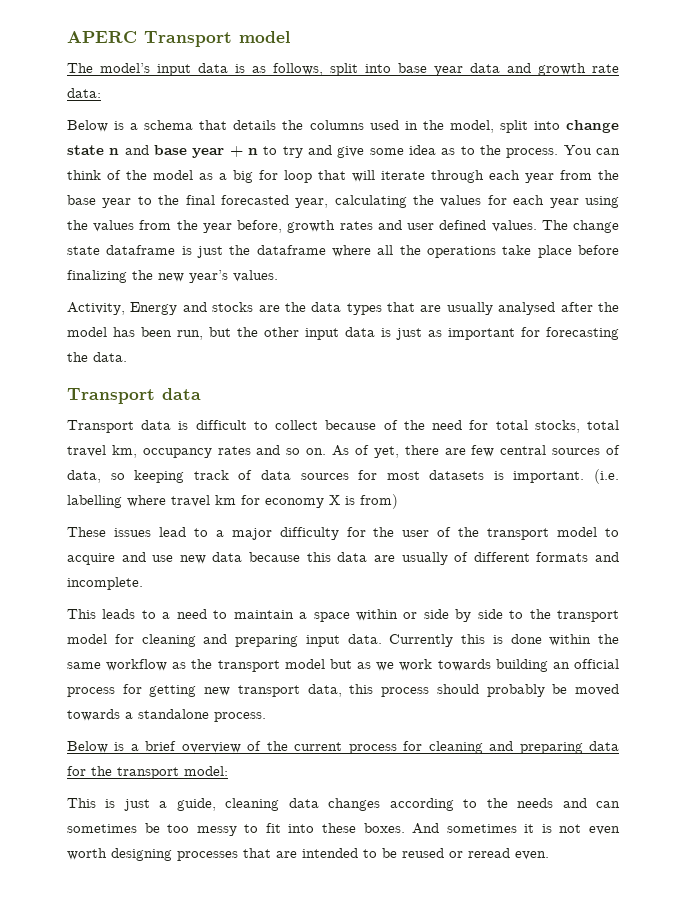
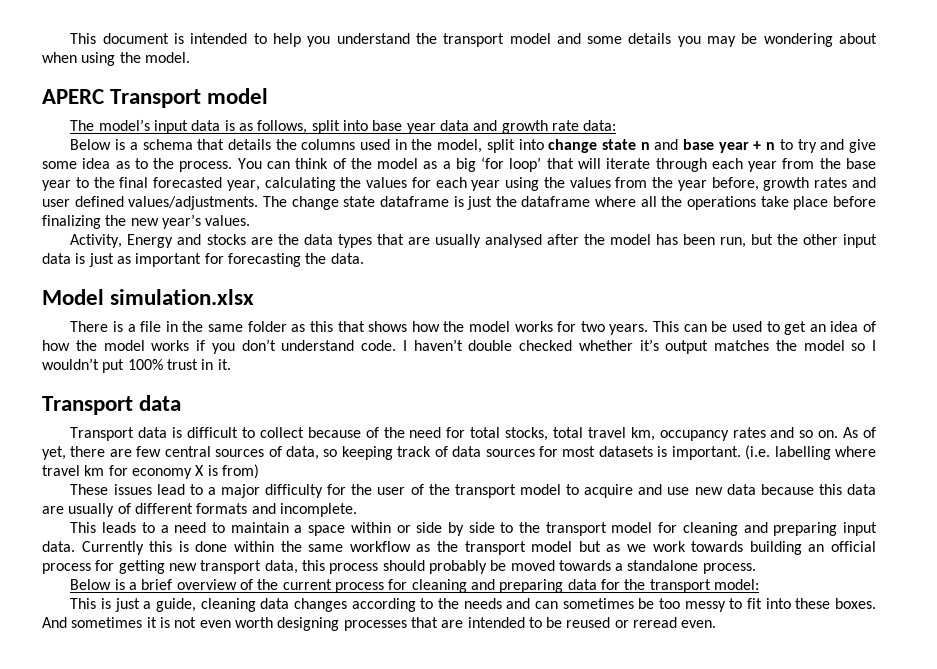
(67, 37) none -> [70,33,878,47] [42,52,190,66] This document is intended to help you understand the transport model and some details you may be wondering about when using the model. //
[259,170,312,183] for loop -> [481,157,542,172] ‘for loop’
[491,220,537,232] values. -> [128,196,259,210] values/adjustments.
(127, 357) none -> [42,289,255,305] [70,321,876,335] [42,339,876,354] [42,358,231,373] // Model simulation.xlsx // There is a file in the same folder as this that shows how the model works for two years. This can be used to get an idea of how the model works if you don’t understand code. I haven’t double checked whether it’s output matches the model so I wouldn’t put 100% trust in it.

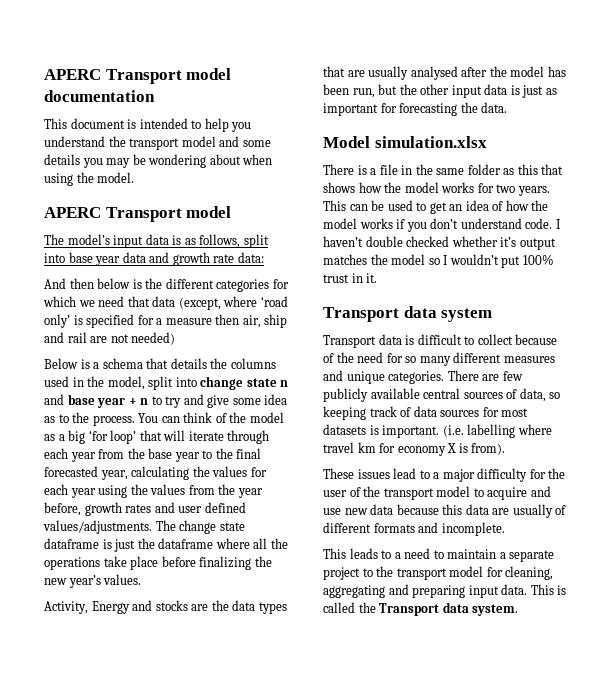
(70, 38) none -> [44,68,232,84] [44,90,155,102] APERC Transport model documentation //
(617, 125) none -> [44,278,289,292] [43,296,288,310] [44,314,288,328] [44,332,176,345] // And then below is the different categories for which we need that data (except, where ‘road only’ is specified for a measure then air, ship and rail are not needed)
(182, 403) none -> [441,308,493,322] system
[470,427,876,441] [42,446,162,460] total stocks, total travel km, occupancy rates and so on. As of yet, there are few -> [405,352,555,366] [323,370,523,384] [323,388,420,402] so many different measures and unique categories. There are few publicly available
[221,464,259,479] from) -> [471,443,506,455] from).
[308,522,495,536] space within or side by side -> [509,550,555,562] [323,567,360,580] separate project
[682,522,738,536] cleaning -> [505,566,554,580] [323,585,385,598] cleaning, aggregating
[81,541,877,555] [42,560,756,574] [70,579,759,593] [70,598,876,612] [42,617,717,631] Currently this is done within the same workflow as the transport model but as we work towards building an official process for getting new transport data, this process should probably be moved towards a standalone process. // Below is a brief overview of the current process for cleaning and preparing data for the transport model: // This is just a guide, cleaning data changes according to the needs and can sometimes be too messy to fit into these boxes. And sometimes it is not even worth designing processes that are intended to be reused or reread even. -> [530,584,567,595] [323,602,519,616] This is called the Transport data system.

